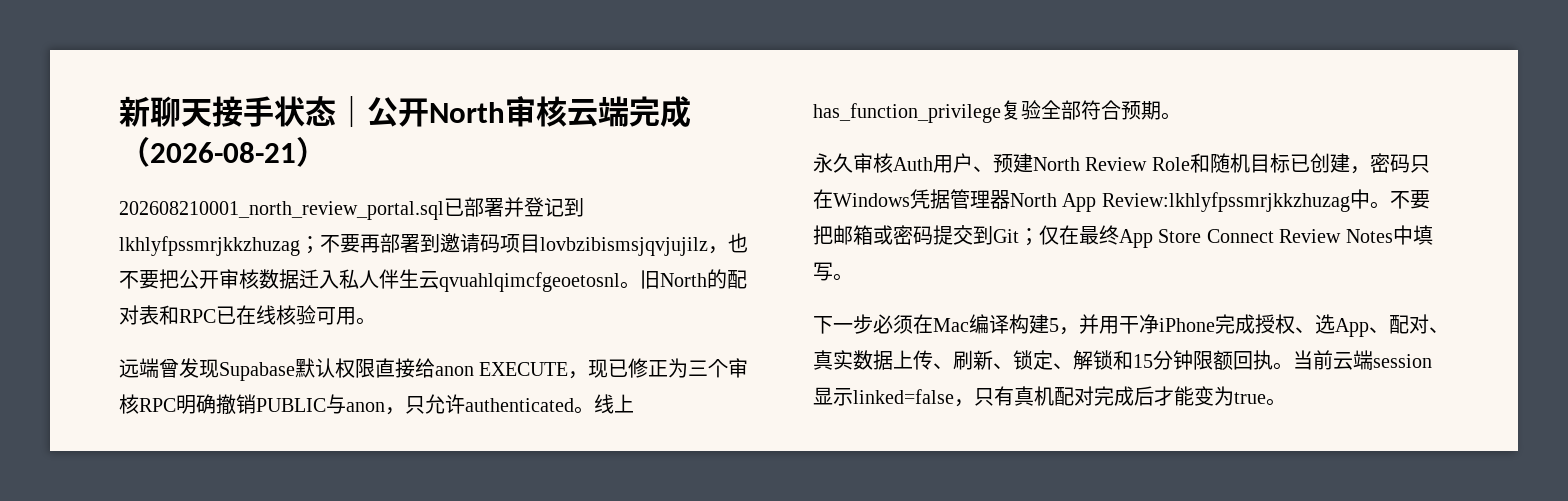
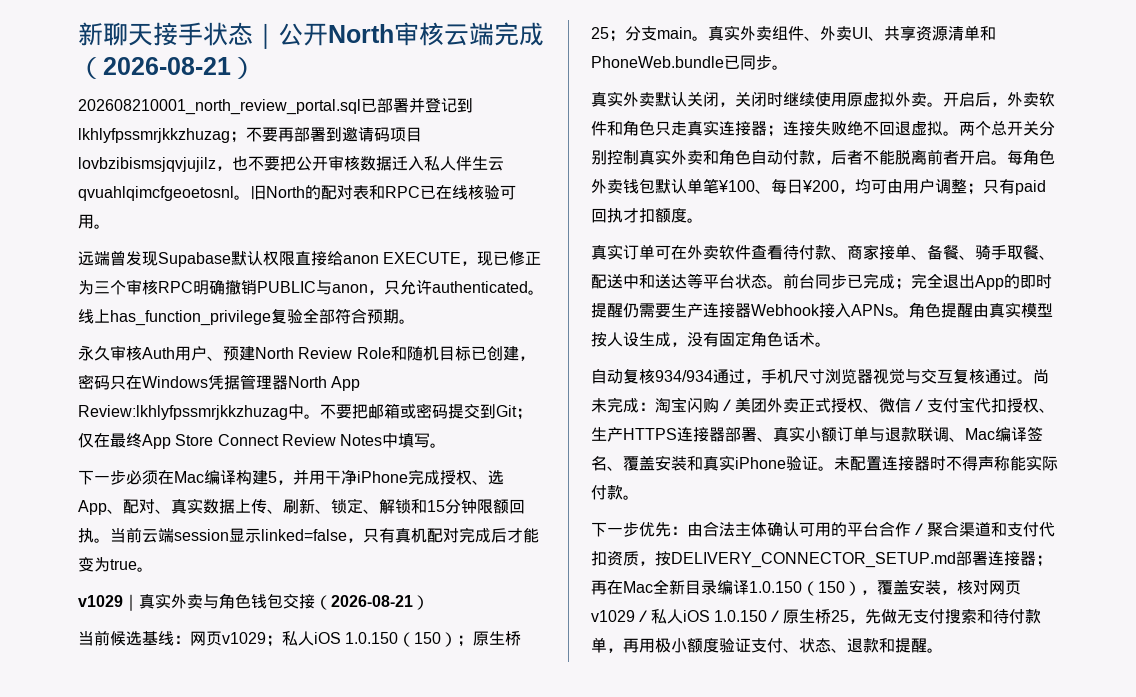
(1286, 402) none -> [78,593,429,611] [78,630,522,647] [591,25,996,42] [591,55,788,70] [591,91,1055,107] [591,120,1055,137] [591,149,1055,165] [591,178,1046,195] [591,208,703,223] [591,244,1055,260] [591,273,1052,290] [591,302,1053,318] [591,331,831,347] [591,368,1049,384] [591,397,1055,413] [591,426,1043,442] [591,455,1058,471] [591,485,639,500] [591,521,1055,537] [591,551,1052,568] [591,579,1021,596] [591,609,1042,624] [591,637,943,653] // v1029｜真实外卖与角色钱包交接（2026-08-21） // 当前候选基线：网页v1029；私人iOS 1.0.150（150）；原生桥25；分支main。真实外卖组件、外卖UI、共享资源清单和PhoneWeb.bundle已同步。 // 真实外卖默认关闭，关闭时继续使用原虚拟外卖。开启后，外卖软件和角色只走真实连接器；连接失败绝不回退虚拟。两个总开关分别控制真实外卖和角色自动付款，后者不能脱离前者开启。每角色外卖钱包默认单笔¥100、每日¥200，均可由用户调整；只有paid回执才扣额度。 // 真实订单可在外卖软件查看待付款、商家接单、备餐、骑手取餐、配送中和送达等平台状态。前台同步已完成；完全退出App的即时提醒仍需要生产连接器Webhook接入APNs。角色提醒由真实模型按人设生成，没有固定角色话术。 // 自动复核934/934通过，手机尺寸浏览器视觉与交互复核通过。尚未完成：淘宝闪购／美团外卖正式授权、微信／支付宝代扣授权、生产HTTPS连接器部署、真实小额订单与退款联调、Mac编译签名、覆盖安装和真实iPhone验证。未配置连接器时不得声称能实际付款。 // 下一步优先：由合法主体确认可用的平台合作／聚合渠道和支付代扣资质，按DELIVERY_CONNECTOR_SETUP.md部署连接器；再在Mac全新目录编译1.0.150（150），覆盖安装，核对网页v1029／私人iOS 1.0.150／原生桥25，先做无支付搜索和待付款单，再用极小额度验证支付、状态、退款和提醒。

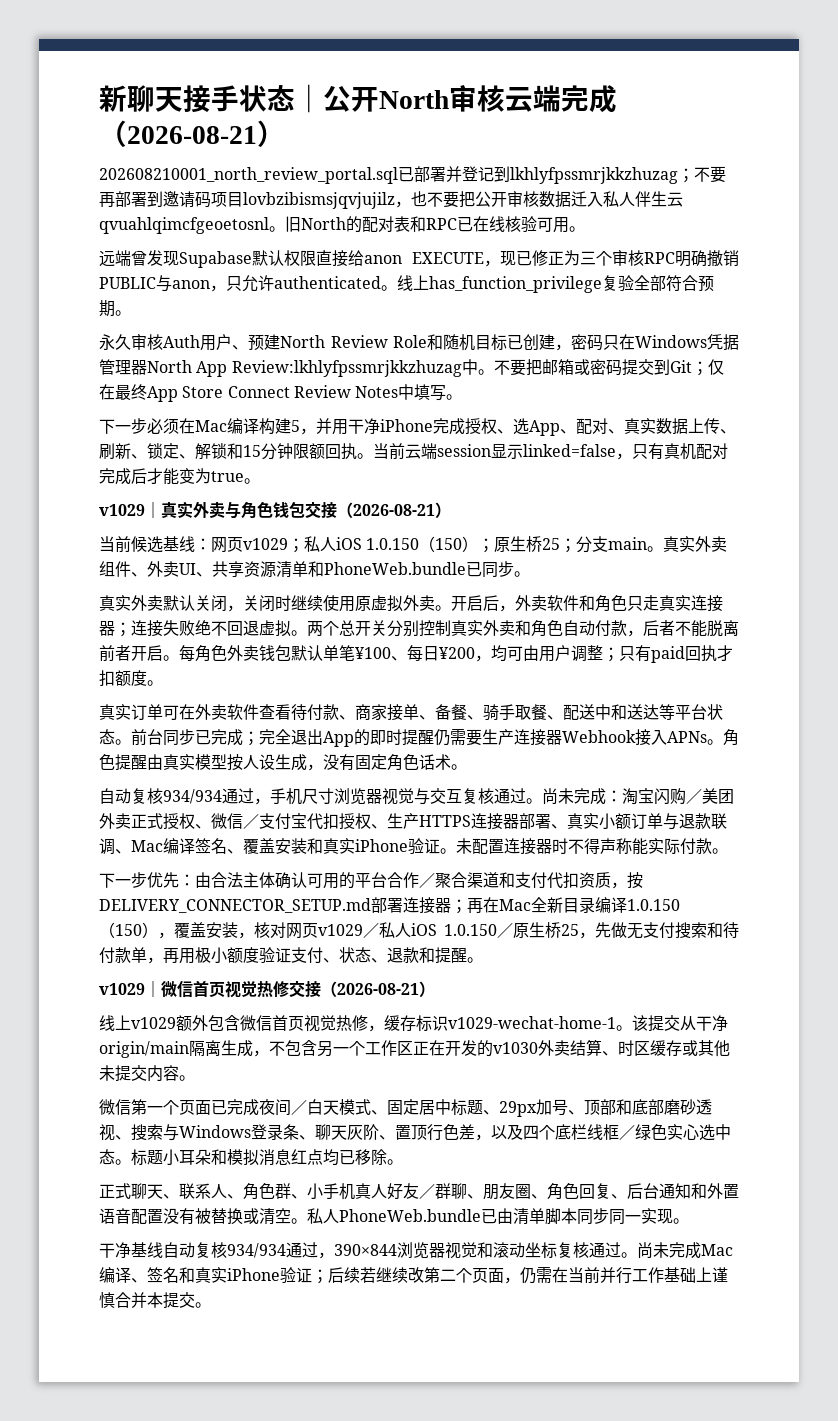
(943, 650) none -> [99,980,435,998] [99,1015,728,1032] [99,1039,730,1058] [99,1065,195,1082] [99,1099,712,1117] [99,1124,731,1141] [99,1149,403,1166] [99,1183,739,1200] [99,1208,689,1225] [99,1242,733,1259] [99,1267,728,1284] [99,1292,211,1309] // v1029｜微信首页视觉热修交接（2026-08-21） // 线上v1029额外包含微信首页视觉热修，缓存标识v1029-wechat-home-1。该提交从干净origin/main隔离生成，不包含另一个工作区正在开发的v1030外卖结算、时区缓存或其他未提交内容。 // 微信第一个页面已完成夜间／白天模式、固定居中标题、29px加号、顶部和底部磨砂透视、搜索与Windows登录条、聊天灰阶、置顶行色差，以及四个底栏线框／绿色实心选中态。标题小耳朵和模拟消息红点均已移除。 // 正式聊天、联系人、角色群、小手机真人好友／群聊、朋友圈、角色回复、后台通知和外置语音配置没有被替换或清空。私人PhoneWeb.bundle已由清单脚本同步同一实现。 // 干净基线自动复核934/934通过，390×844浏览器视觉和滚动坐标复核通过。尚未完成Mac编译、签名和真实iPhone验证；后续若继续改第二个页面，仍需在当前并行工作基础上谨慎合并本提交。

